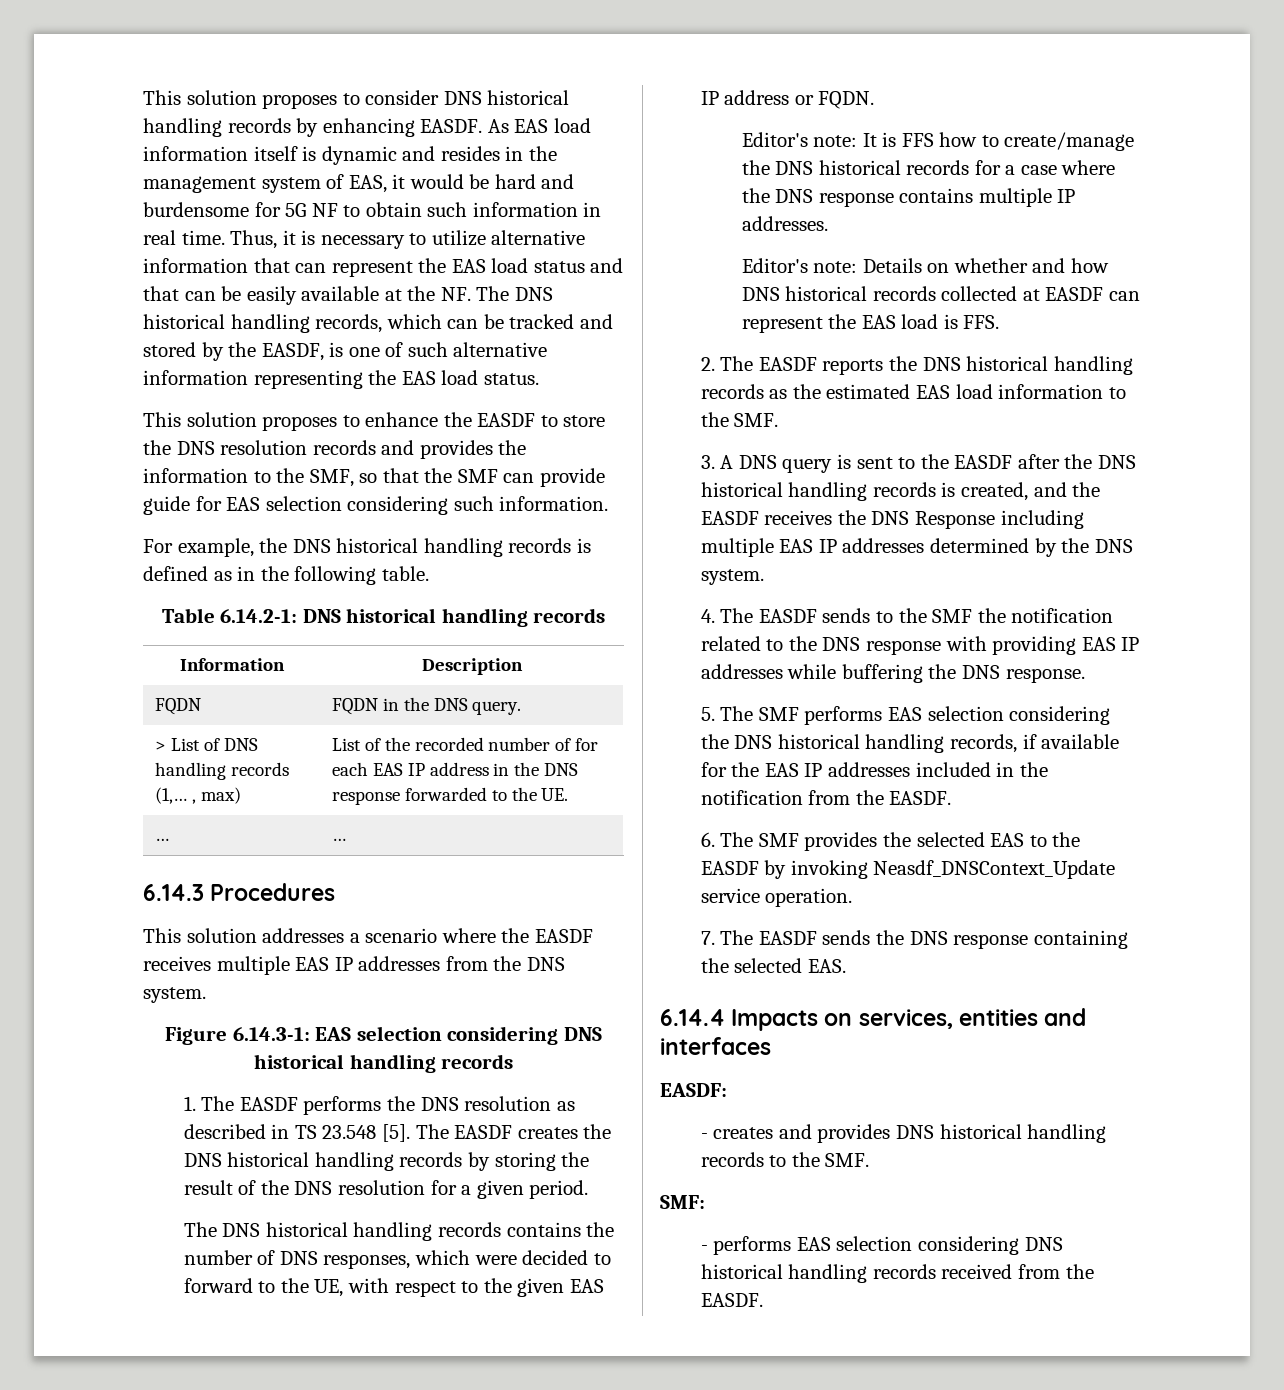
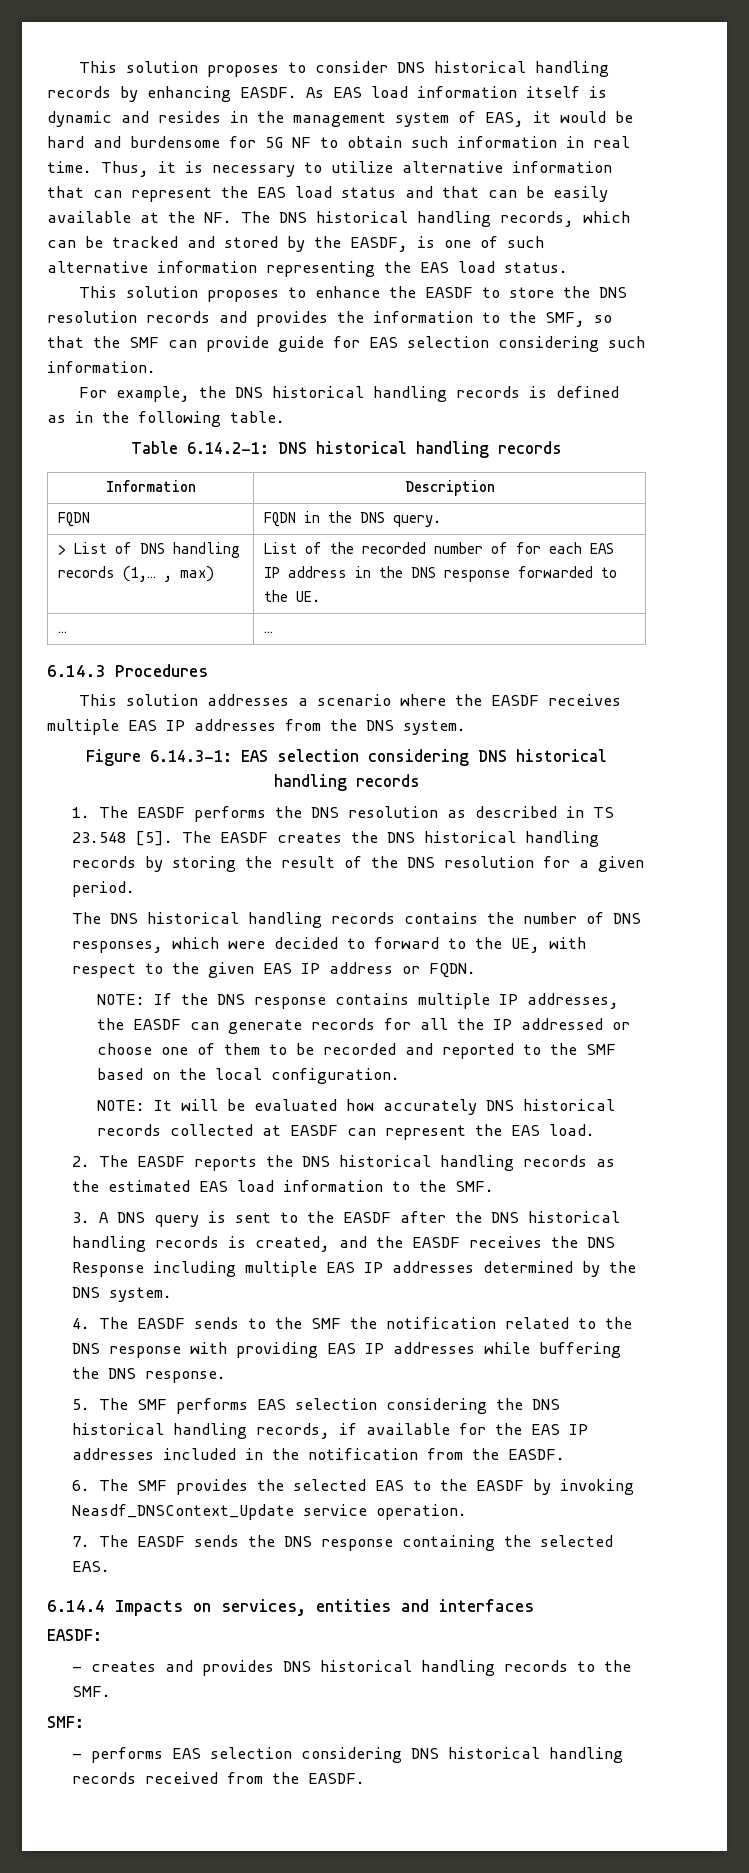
[741,132,1135,151] [741,160,1116,175] Editor's note: It is FFS how to create/manage the DNS historical records for a case where -> [96,993,172,1005] NOTE: If
[741,216,828,231] [741,258,1109,273] addresses. // Editor's note: Details on whether and how -> [526,993,619,1009] [96,1018,630,1034] [96,1043,616,1059] [96,1068,400,1084] [96,1099,477,1115] addresses, the EASDF can generate records for all the IP addressed or choose one of them to be recorded and reported to the SMF based on the local configuration. // NOTE: It will be evaluated how accurately
[901,314,1000,329] load is FFS. -> [548,1124,595,1136] load.

